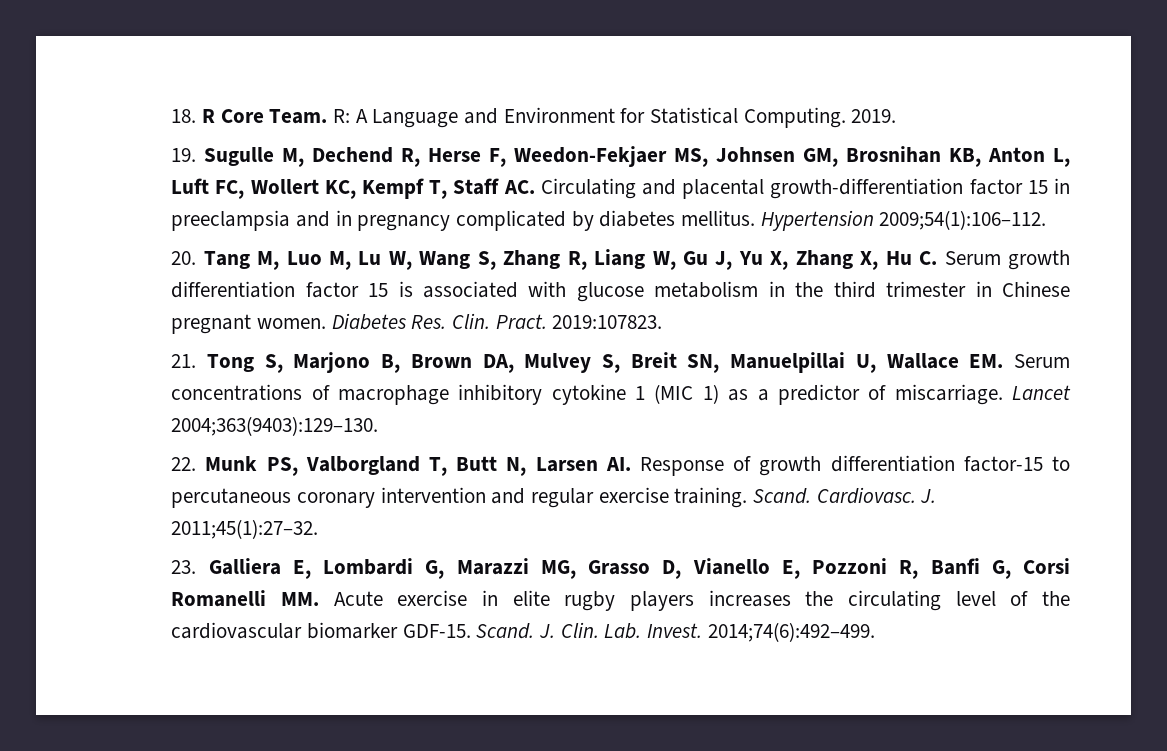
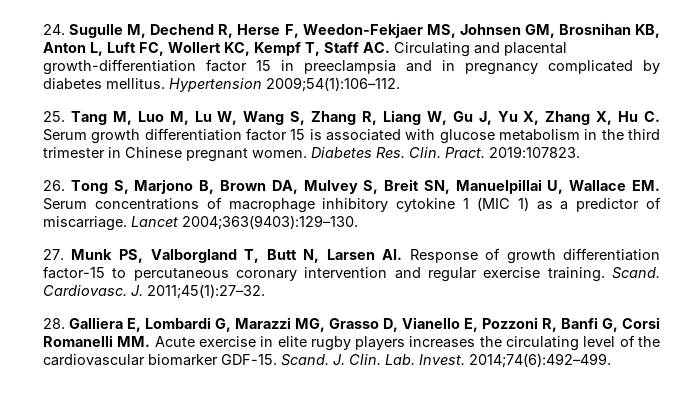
[171,107,897,128] [171,148,197,162] 18. R Core Team. R: A Language and Environment for Statistical Computing. 2019. // 19. -> [42,24,65,35] 24.
[171,251,197,265] 20. -> [42,111,65,122] 25.
[171,354,197,368] 21. -> [42,180,65,191] 26.
[171,457,197,471] 22. -> [42,249,64,260] 27.
[171,560,197,574] 23. -> [42,318,65,329] 28.

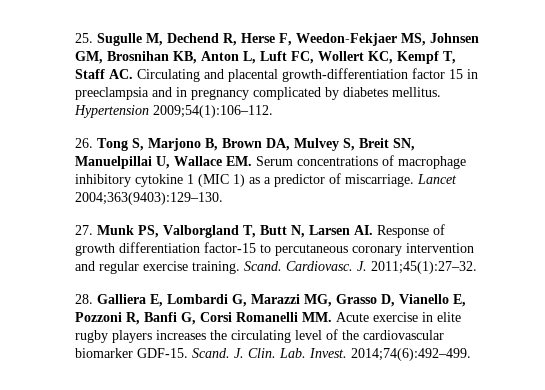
[42,24,65,35] 24. -> [74,33,93,43] 25.
[42,110,660,125] [42,128,660,144] [42,146,580,162] // 25. Tang M, Luo M, Lu W, Wang S, Zhang R, Liang W, Gu J, Yu X, Zhang X, Hu C. Serum growth differentiation factor 15 is associated with glucose metabolism in the third trimester in Chinese pregnant women. Diabetes Res. Clin. Pract. 2019:107823. -> (273, 111) none

